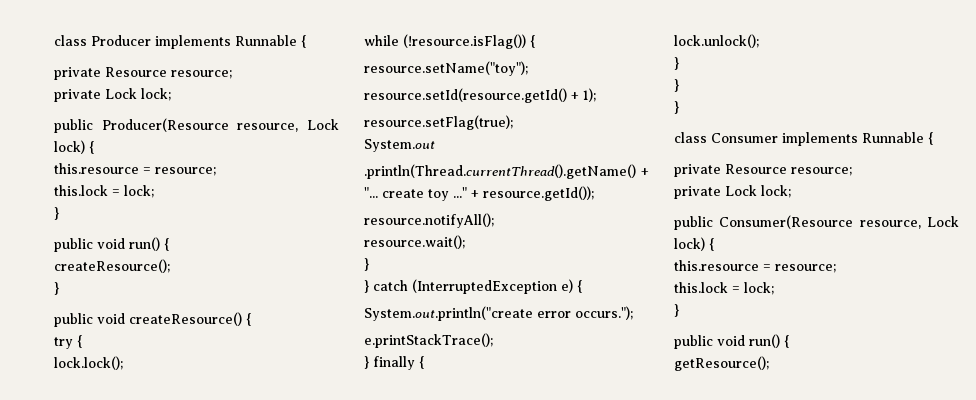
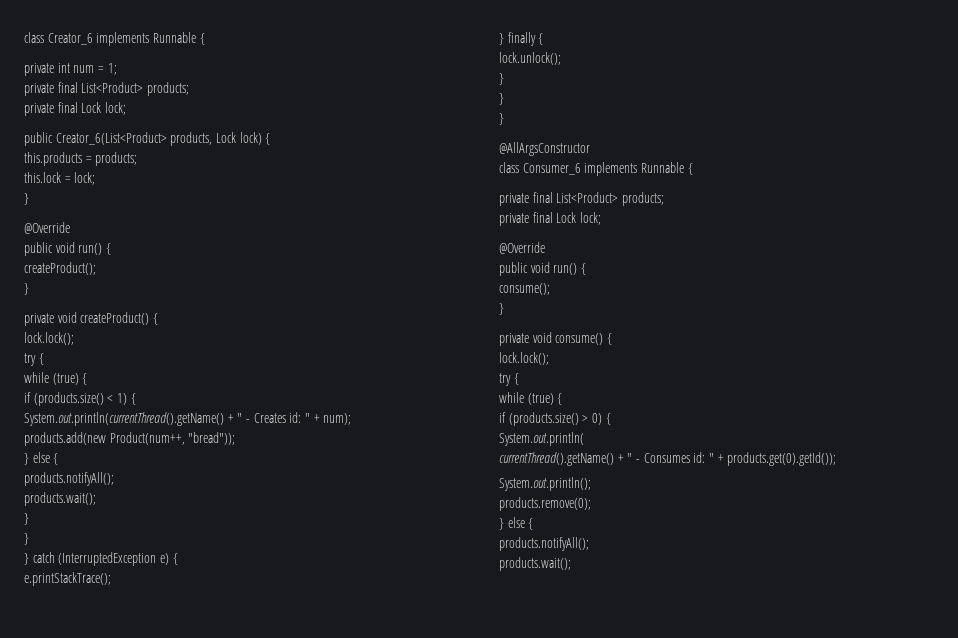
[54,35,307,49] [54,67,232,80] [54,88,171,102] [54,118,339,133] [54,140,95,154] [54,163,216,176] [54,185,154,198] [54,207,59,220] [54,237,170,252] [54,259,170,273] [54,282,59,295] [54,312,252,327] [54,335,83,349] [54,356,123,370] [364,34,536,49] [364,61,528,76] [364,88,596,103] [364,115,513,130] [364,139,435,152] [364,164,649,179] [364,186,594,201] [364,213,494,228] [364,235,465,249] class Producer implements Runnable { // private Resource resource; // private Lock lock; // public Producer(Resource resource, Lock lock) { // this.resource = resource; // this.lock = lock; // } // public void run() { // createResource(); // } // public void createResource() { // try { // lock.lock(); // while (!resource.isFlag()) { // resource.setName("toy"); // resource.setId(resource.getId() + 1); // resource.setFlag(true); // System.out // .println(Thread.currentThread().getName() + "... create toy ..." + resource.getId()); // resource.notifyAll(); // resource.wait(); -> [24,32,205,46] [24,63,117,76] [24,82,189,96] [24,102,126,116] [24,132,271,146] [24,152,138,166] [24,172,96,185] [24,193,29,205] [24,222,70,234] [24,242,111,256] [24,262,96,275] [24,283,29,295] [24,312,158,326] [24,332,74,345] [24,353,44,366] [24,372,88,385] [24,392,136,406] [24,412,352,426] [24,432,236,446] [24,452,59,465] [24,472,114,486] [24,492,96,506] [24,513,29,525] class Creator_6 implements Runnable { // private int num = 1; // private final List<Product> products; // private final Lock lock; // public Creator_6(List<Product> products, Lock lock) { // this.products = products; // this.lock = lock; // } // @Override // public void run() { // createProduct(); // } // private void createProduct() { // lock.lock(); // try { // while (true) { // if (products.size() < 1) { // System.out.println(currentThread().getName() + " - Creates id: " + num); // products.add(new Product(num++, "bread")); // } else { // products.notifyAll(); // products.wait(); // }
[364,306,633,321] // System.out.println("create error occurs."); -> (178, 559) none
[674,132,934,146] [674,164,852,177] [674,185,791,199] [674,215,959,230] [674,237,715,251] [674,260,836,273] [674,282,774,295] [674,304,679,317] [674,334,790,349] [674,356,769,371] // class Consumer implements Runnable { // private Resource resource; // private Lock lock; // public Consumer(Resource resource, Lock lock) { // this.resource = resource; // this.lock = lock; // } // public void run() { // getResource(); -> [499,142,590,156] [499,162,693,176] [499,192,664,206] [499,212,601,226] [499,242,545,254] [499,262,586,276] [499,283,550,295] [499,303,504,315] [499,332,612,346] [499,352,549,365] [499,373,519,386] [499,392,563,405] [499,412,611,426] [499,432,584,446] [499,452,837,466] [499,477,591,491] [499,497,591,511] [499,517,534,530] [499,537,589,551] [499,557,571,571] // @AllArgsConstructor // class Consumer_6 implements Runnable { // private final List<Product> products; // private final Lock lock; // @Override // public void run() { // consume(); // } // private void consume() { // lock.lock(); // try { // while (true) { // if (products.size() > 0) { // System.out.println( // currentThread().getName() + " - Consumes id: " + products.get(0).getId()); // System.out.println(); // products.remove(0); // } else { // products.notifyAll(); // products.wait();

